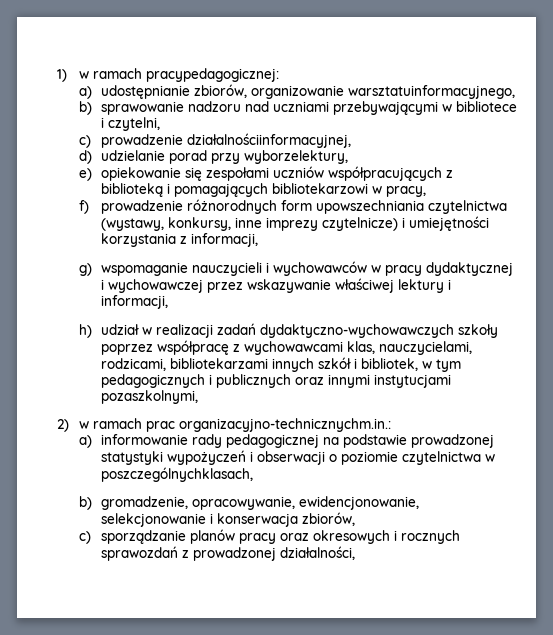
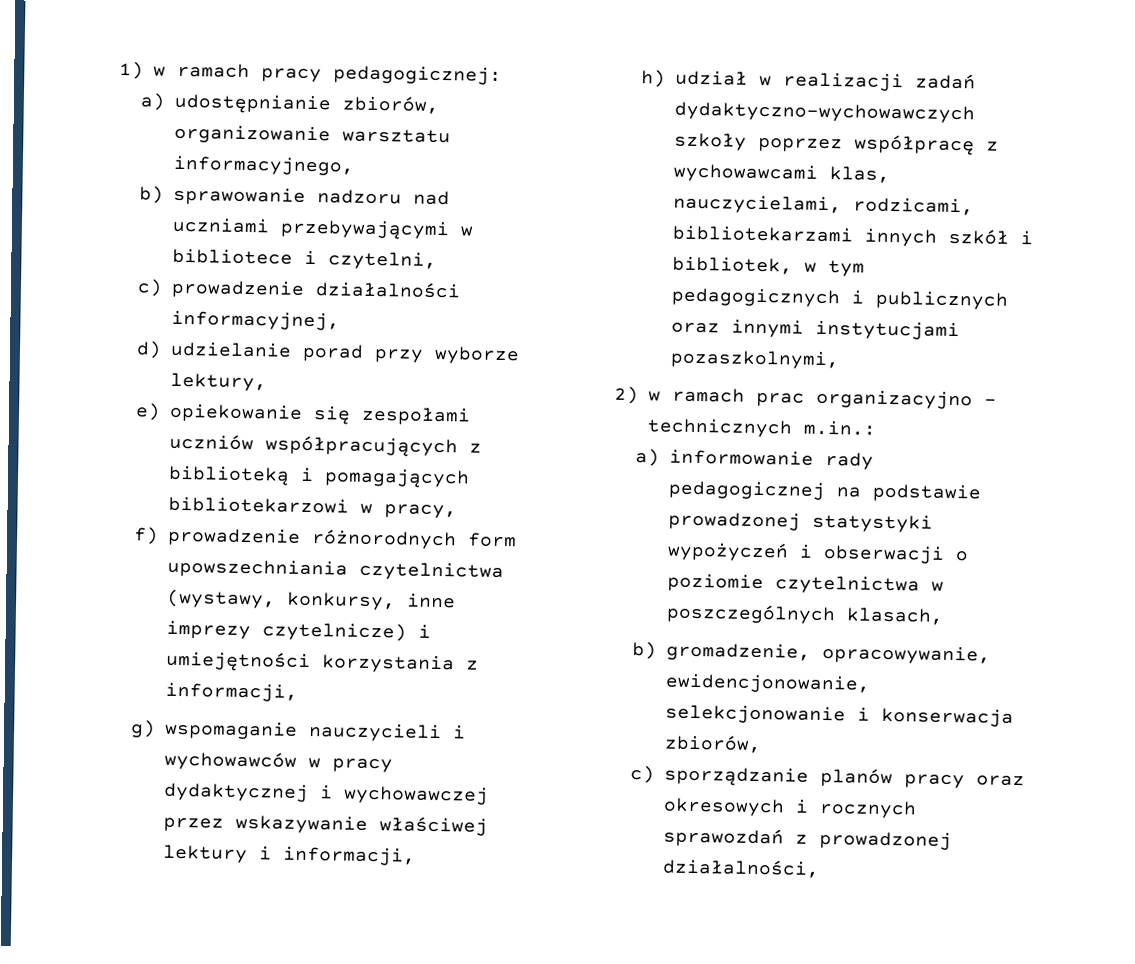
[146,68,280,82] pracypedagogicznej: -> [260,65,502,85] pracy pedagogicznej:
[348,85,516,99] warsztatuinformacyjnego, -> [341,128,451,144] [172,155,354,176] warsztatu informacyjnego,
[187,133,352,148] działalnościinformacyjnej, -> [314,281,461,299] [170,310,340,331] działalności informacyjnej,
[244,150,349,164] wyborzelektury, -> [433,345,520,365] [169,372,267,392] wyborze lektury,
[179,418,392,432] organizacyjno-technicznychm.in.: -> [815,389,997,410] [646,418,876,438] organizacyjno – technicznych m.in.:
[101,467,254,482] poszczególnychklasach, -> [665,603,944,625] poszczególnych klasach,

